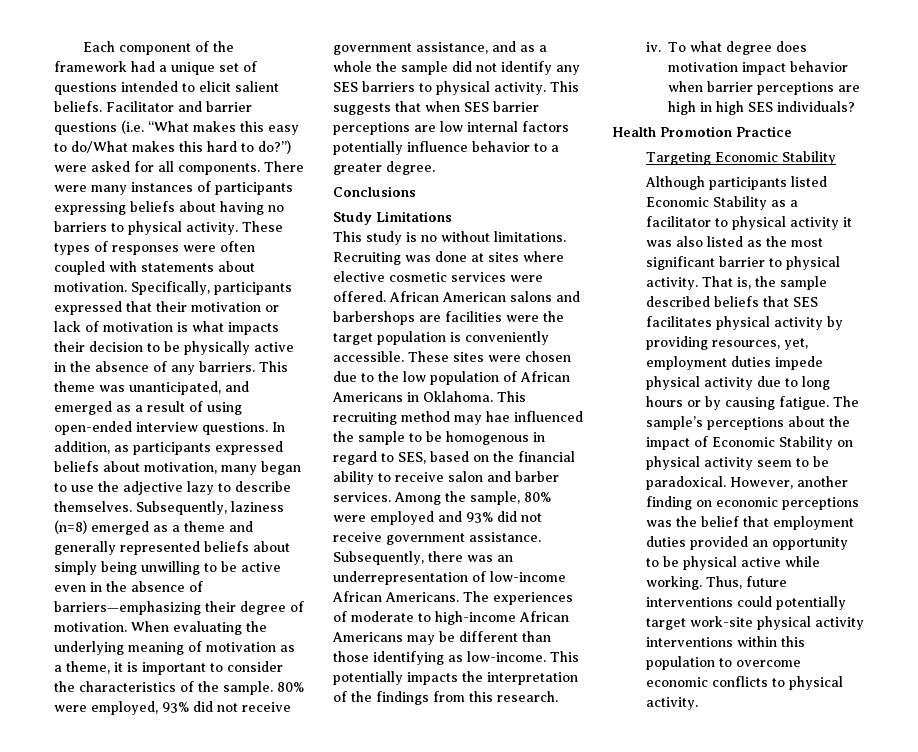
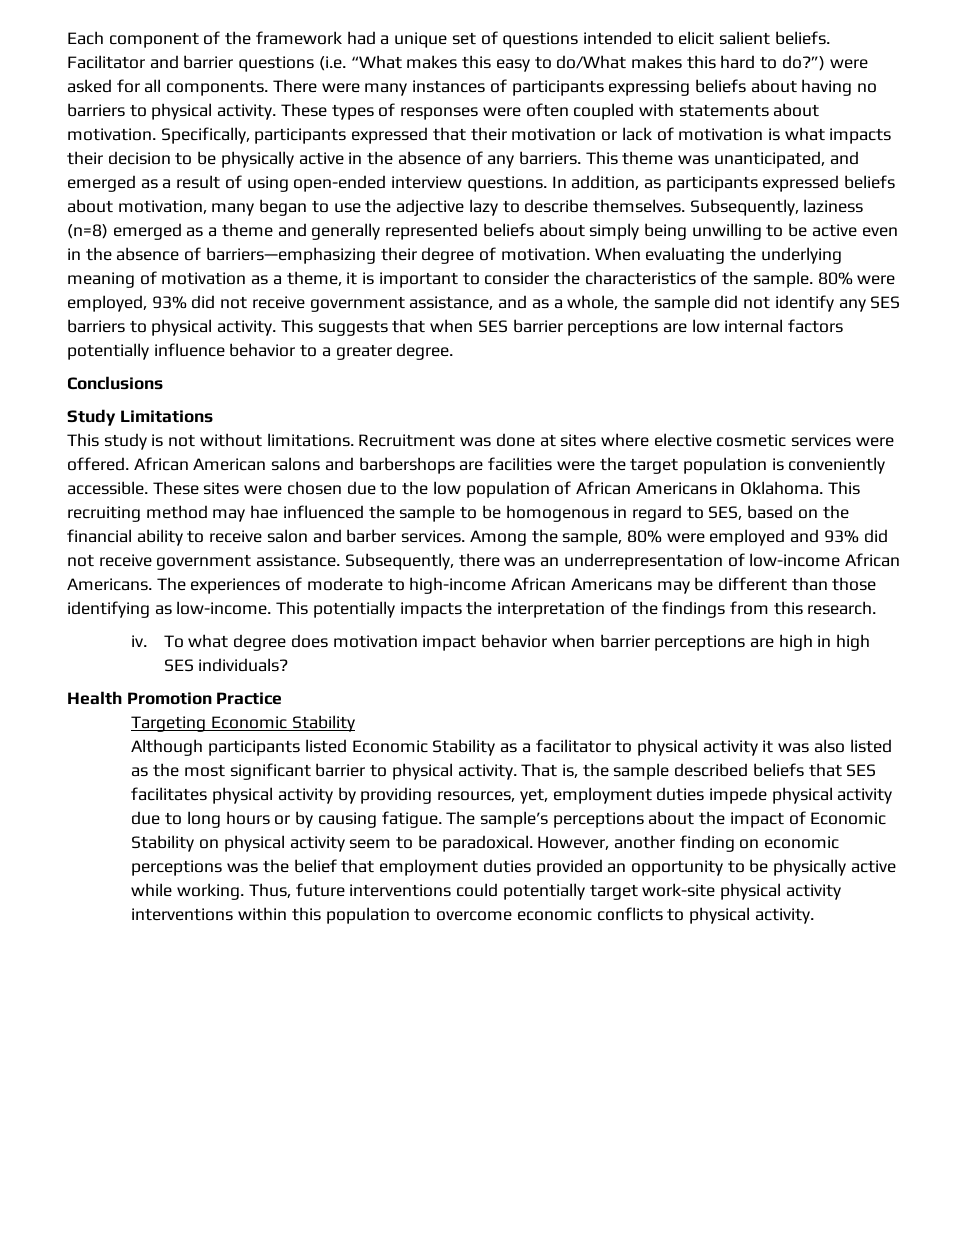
[333,61,372,72] whole -> [567,295,619,310] whole,
[421,235,437,242] no -> [168,434,196,447] not
[333,252,401,265] Recruiting -> [358,434,456,447] Recruitment
[682,556,737,570] physical -> [773,859,847,876] physically

